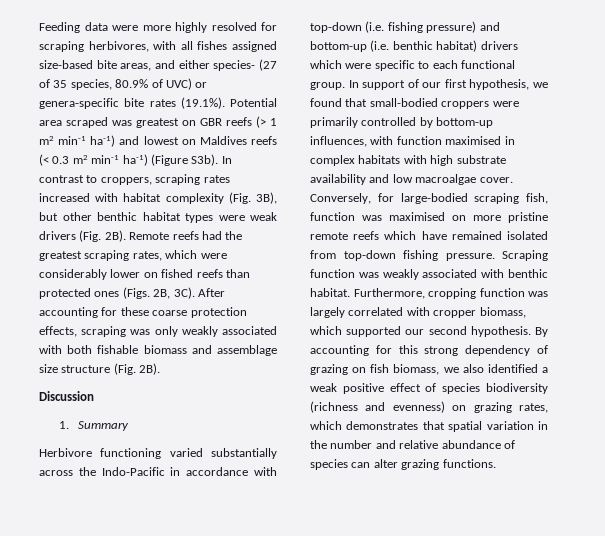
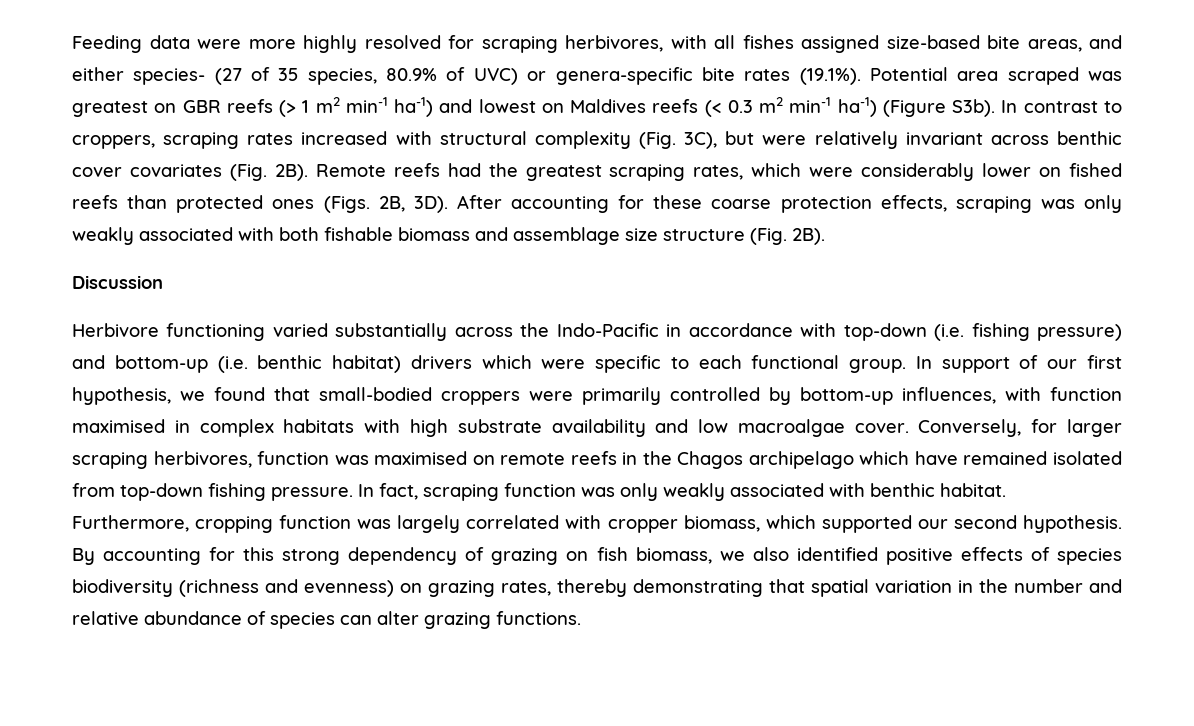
[123,193,162,202] habitat -> [439,131,527,145] structural
[256,192,277,204] [39,212,277,223] [39,231,76,240] 3B), but other benthic habitat types were weak drivers -> [684,131,1122,149] [72,164,222,177] 3C), but were relatively invariant across benthic cover covariates
[173,287,195,299] 3C). -> [413,196,448,213] 3D).
[58,421,130,431] // 1. Summary -> (163, 282) none
[400,193,548,204] large-bodied scraping fish, -> [1067,419,1123,437] [72,451,252,469] larger scraping herbivores,
[473,212,548,223] [310,231,380,240] more pristine remote reefs -> [500,451,854,469] remote reefs in the Chagos archipelago
[502,250,548,261] [310,269,379,278] Scraping function was -> [358,483,658,501] In fact, scraping function was only
[542,367,548,373] [310,383,421,394] a weak positive effect -> [885,547,1023,565] positive effects
[310,421,419,430] which demonstrates -> [557,579,763,597] thereby demonstrating

